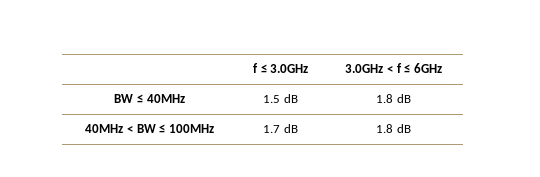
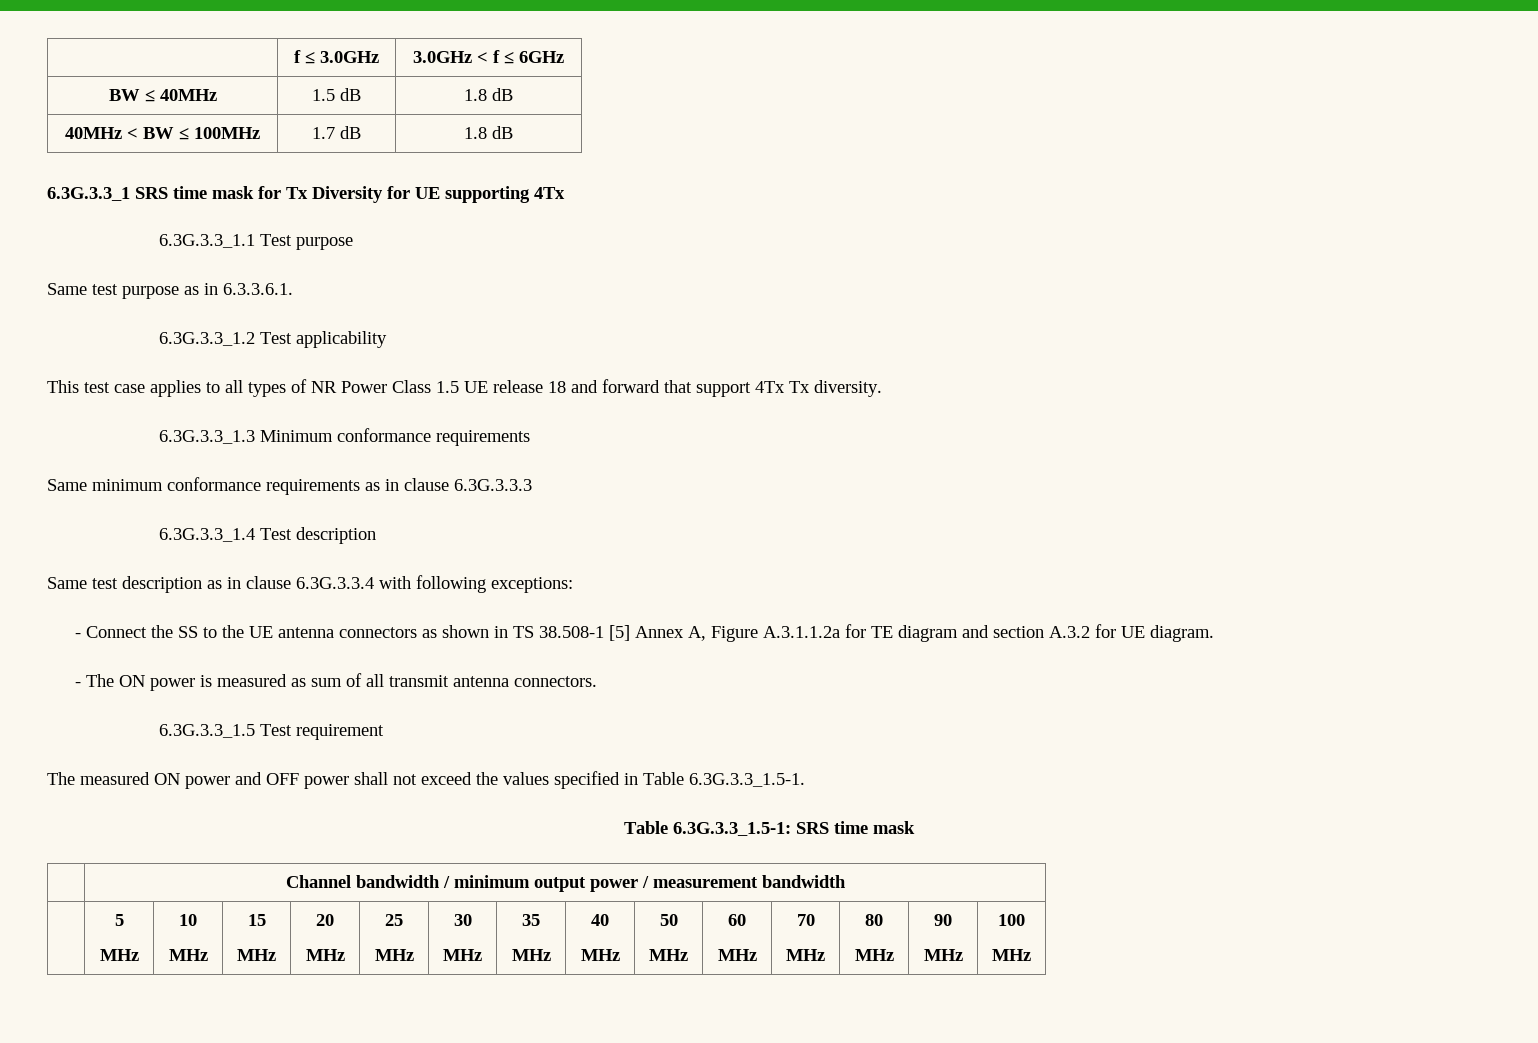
(411, 128) none -> [47,186,565,203] [159,234,354,250] [47,283,293,299] [159,331,388,348] [47,379,882,397] [159,428,531,446] [47,477,532,495] [159,527,377,544] [47,575,573,593] [75,624,1215,642] [75,673,598,691] [159,724,385,740] [47,771,805,789] [624,821,915,836] [285,875,846,892] [114,914,124,926] [99,949,139,961] [179,914,197,926] [168,949,208,961] [247,914,266,926] [237,949,276,961] [316,914,334,926] [305,949,345,961] [385,914,403,926] [374,949,414,961] [453,914,472,926] [443,949,482,961] [522,914,540,926] [511,949,551,961] [591,914,609,926] [580,949,620,961] [659,914,678,926] [649,949,688,961] [728,914,746,926] [717,949,757,961] [796,914,815,926] [786,949,825,961] [865,914,883,926] [854,949,894,961] [934,914,952,926] [923,949,963,961] [998,914,1025,926] [992,949,1031,961] // 6.3G.3.3_1 SRS time mask for Tx Diversity for UE supporting 4Tx // 6.3G.3.3_1.1 Test purpose // Same test purpose as in 6.3.3.6.1. // 6.3G.3.3_1.2 Test applicability // This test case applies to all types of NR Power Class 1.5 UE release 18 and forward that support 4Tx Tx diversity. // 6.3G.3.3_1.3 Minimum conformance requirements // Same minimum conformance requirements as in clause 6.3G.3.3.3 // 6.3G.3.3_1.4 Test description // Same test description as in clause 6.3G.3.3.4 with following exceptions: // - Connect the SS to the UE antenna connectors as shown in TS 38.508-1 [5] Annex A, Figure A.3.1.1.2a for TE diagram and section A.3.2 for UE diagram. // - The ON power is measured as sum of all transmit antenna connectors. // 6.3G.3.3_1.5 Test requirement // The measured ON power and OFF power shall not exceed the values specified in Table 6.3G.3.3_1.5-1. // Table 6.3G.3.3_1.5-1: SRS time mask // | Channel bandwidth / minimum output power / measurement bandwidth // | 5 // MHz | 10 // MHz | 15 // MHz | 20 // MHz | 25 // MHz | 30 // MHz | 35 // MHz | 40 // MHz | 50 // MHz | 60 // MHz | 70 // MHz | 80 // MHz | 90 // MHz | 100 // MHz

